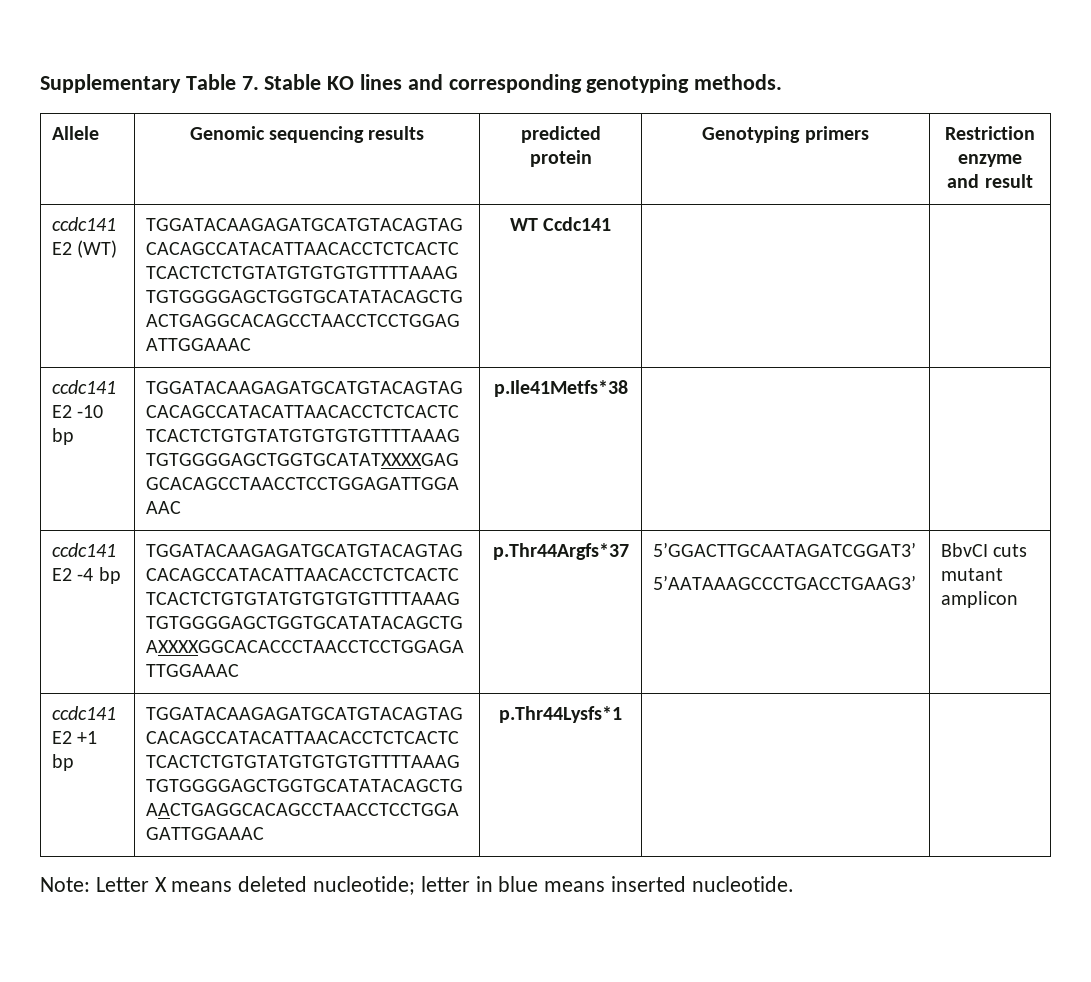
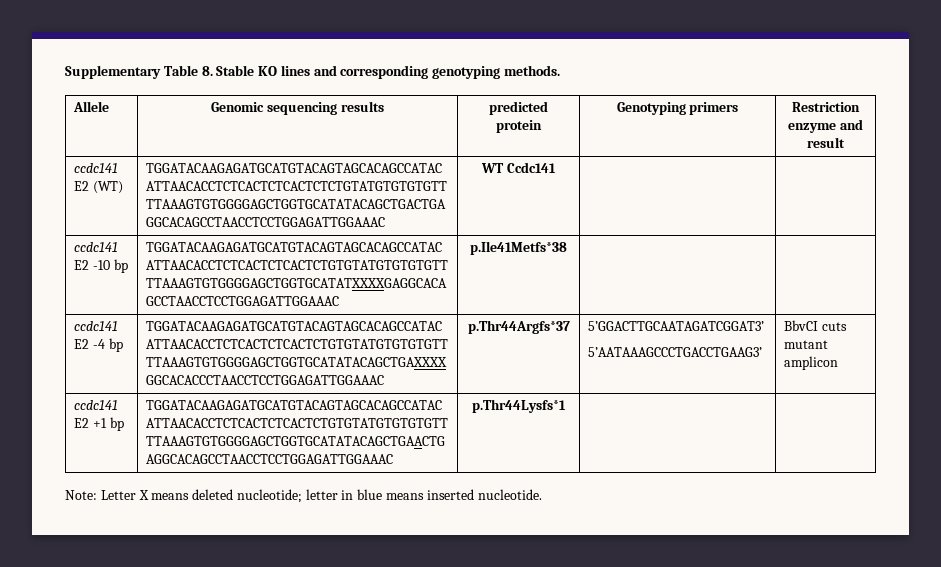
[241,76,259,90] 7. -> [201,66,213,76] 8.

